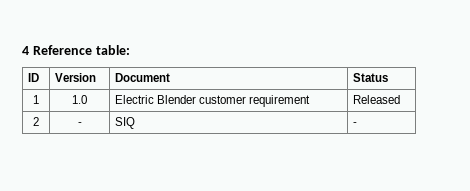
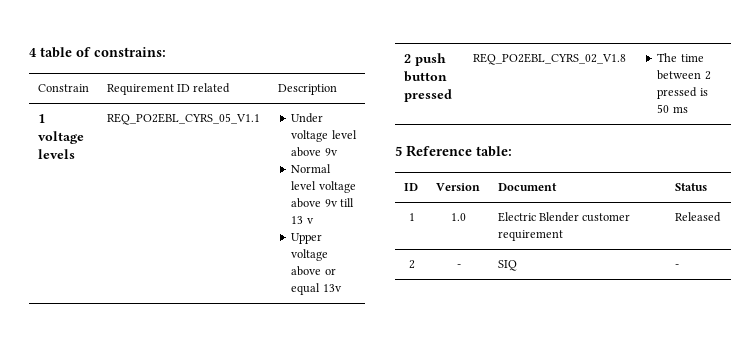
(29, 50) none -> [40,47,166,58] [37,84,89,92] [106,83,231,95] [277,84,337,95] [37,114,45,123] [37,131,84,144] [37,149,75,159] [106,113,260,125] [291,113,324,123] [291,130,357,142] [291,147,338,157] [291,164,332,173] [291,181,356,193] [291,198,355,208] [291,216,314,224] [291,233,323,244] [291,249,329,261] [291,266,336,276] [291,283,342,295] [403,53,446,66] [403,71,447,82] [403,89,452,102] [472,53,626,65] [657,53,704,62] [657,70,711,80] [657,87,708,99] [657,104,688,113] [395,146,402,156] table of constrains: // Constrain | Requirement ID related | Description // 1 voltage levels | REQ_PO2EBL_CYRS_05_V1.1 | Under voltage level above 9v // Normal level voltage above 9v till 13 v // Upper voltage above or equal 13v // 2 push button pressed | REQ_PO2EBL_CYRS_02_V1.8 | The time between 2 pressed is 50 ms // 5

